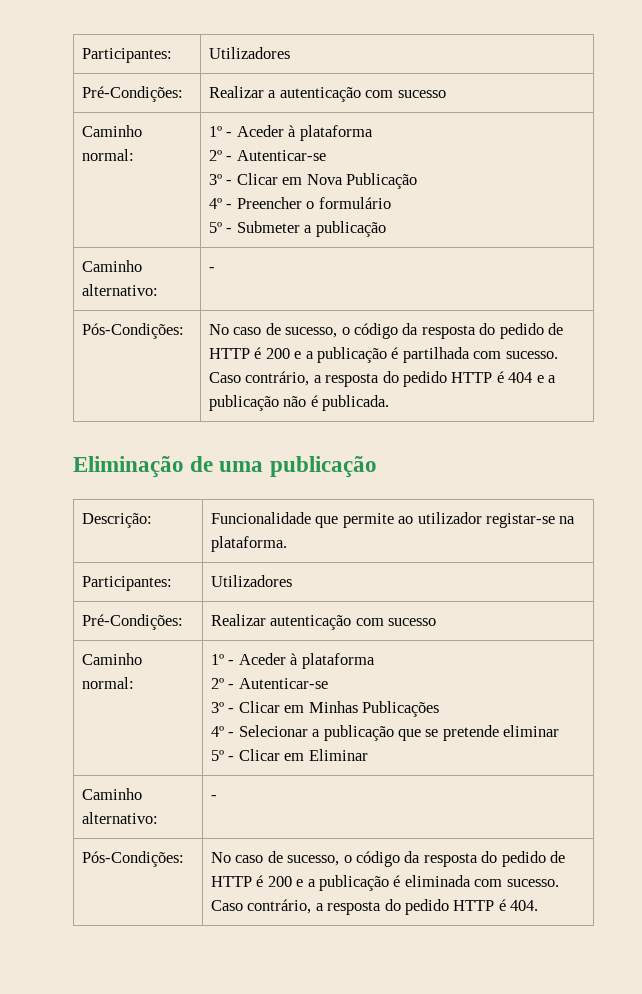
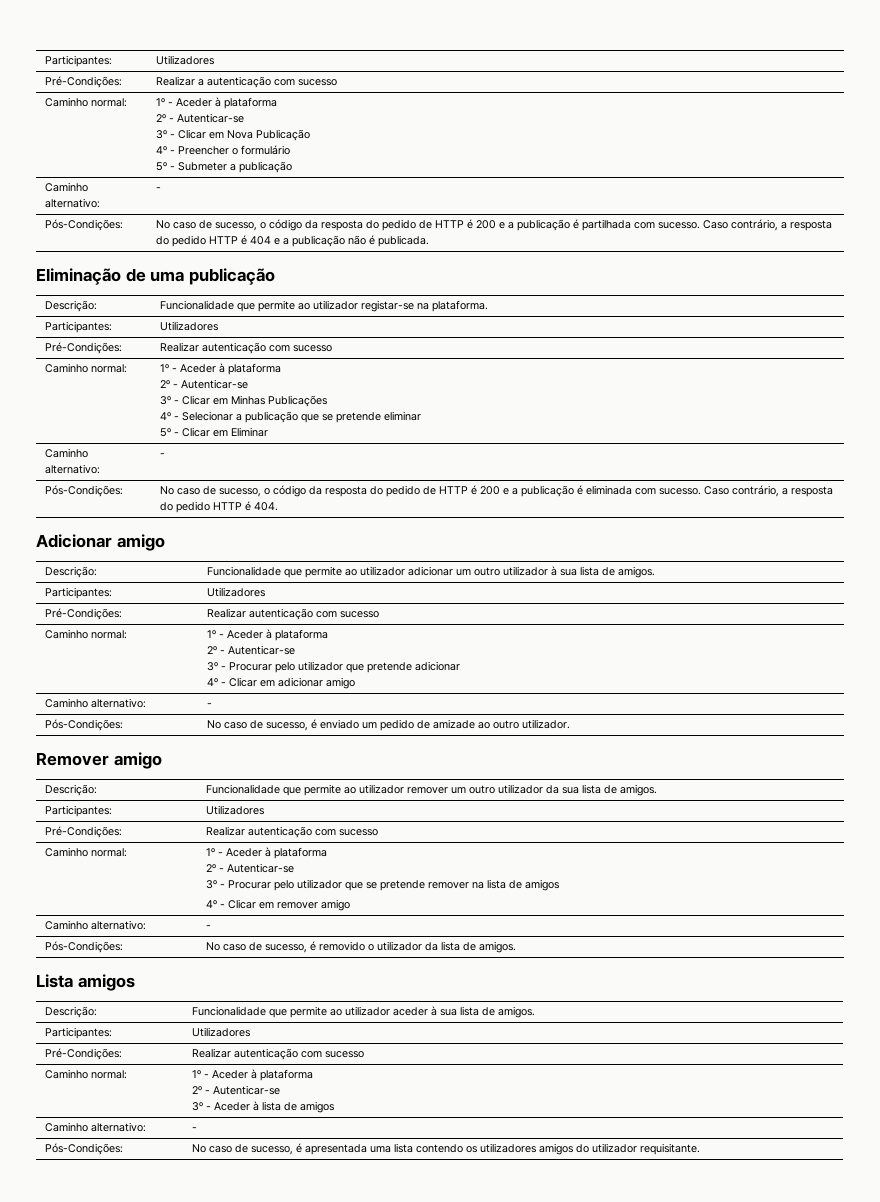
(539, 905) none -> [36,534,165,551] [44,566,97,578] [206,566,655,578] [44,587,112,599] [206,587,265,597] [44,608,122,620] [206,608,379,620] [44,629,127,639] [206,629,328,641] [206,645,295,655] [206,661,460,673] [206,677,355,689] [44,698,146,708] [206,703,212,707] [44,719,123,731] [206,719,570,731] [36,752,162,769] [44,784,97,796] [205,784,657,796] [44,805,112,817] [205,805,264,815] [44,826,122,838] [205,826,378,838] [44,847,127,857] [205,847,327,859] [205,863,294,873] [205,879,559,891] [205,899,350,911] [44,920,146,930] [205,925,211,929] [44,941,123,953] [205,941,516,953] [36,974,135,991] [44,1006,97,1018] [191,1006,535,1018] [44,1027,112,1039] [191,1027,250,1037] [44,1048,122,1060] [191,1048,364,1060] [44,1069,127,1079] [191,1069,313,1081] [191,1085,280,1095] [191,1101,334,1113] [44,1122,146,1132] [191,1127,197,1131] [44,1143,123,1155] [191,1143,700,1155] // Adicionar amigo // Descrição: | Funcionalidade que permite ao utilizador adicionar um outro utilizador à sua lista de amigos. // Participantes: | Utilizadores // Pré-Condições: | Realizar autenticação com sucesso // Caminho normal: | 1º - Aceder à plataforma // 2º - Autenticar-se // 3º - Procurar pelo utilizador que pretende adicionar // 4º - Clicar em adicionar amigo // Caminho alternativo: | - // Pós-Condições: | No caso de sucesso, é enviado um pedido de amizade ao outro utilizador. // Remover amigo // Descrição: | Funcionalidade que permite ao utilizador remover um outro utilizador da sua lista de amigos. // Participantes: | Utilizadores // Pré-Condições: | Realizar autenticação com sucesso // Caminho normal: | 1º - Aceder à plataforma // 2º - Autenticar-se // 3º - Procurar pelo utilizador que se pretende remover na lista de amigos // 4º - Clicar em remover amigo // Caminho alternativo: | - // Pós-Condições: | No caso de sucesso, é removido o utilizador da lista de amigos. // Lista amigos // Descrição: | Funcionalidade que permite ao utilizador aceder à sua lista de amigos. // Participantes: | Utilizadores // Pré-Condições: | Realizar autenticação com sucesso // Caminho normal: | 1º - Aceder à plataforma // 2º - Autenticar-se // 3º - Aceder à lista de amigos // Caminho alternativo: | - // Pós-Condições: | No caso de sucesso, é apresentada uma lista contendo os utilizadores amigos do utilizador requisitante.

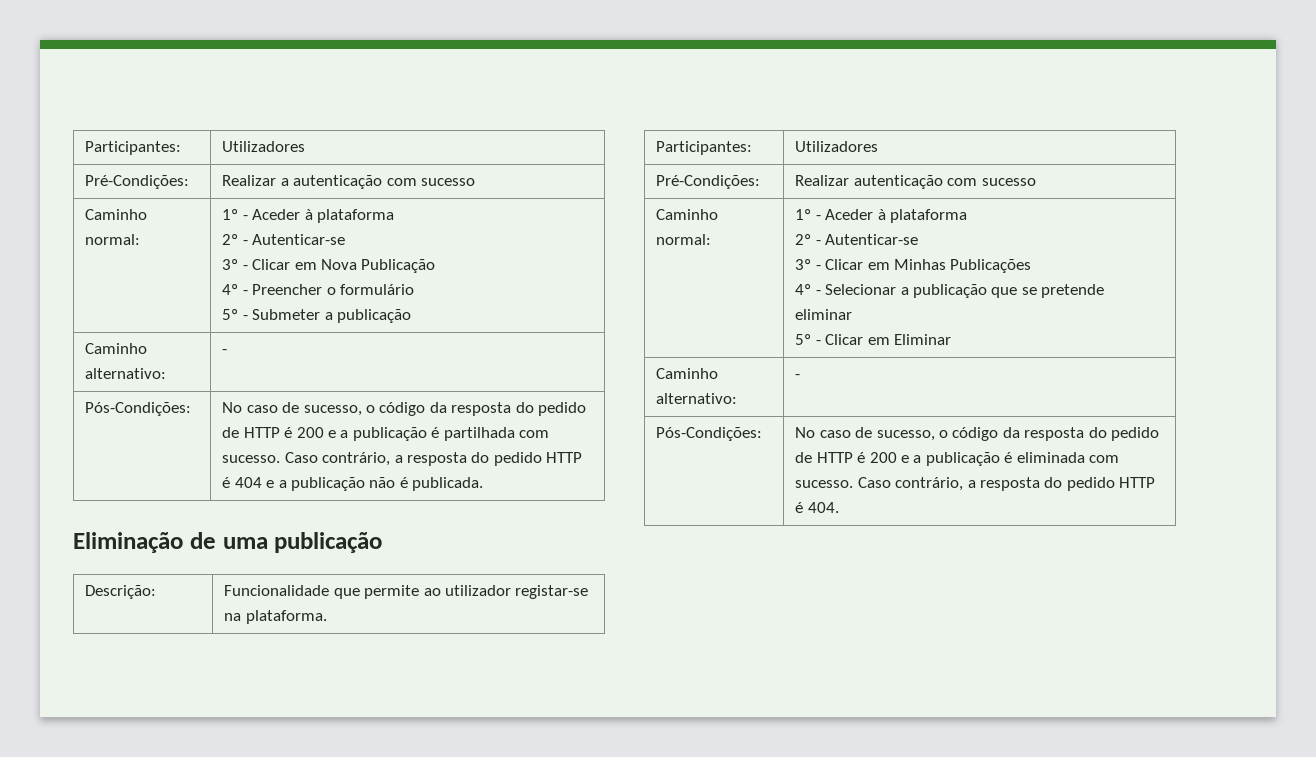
[36,534,165,551] [44,566,97,578] [206,566,655,578] [44,587,112,599] [206,587,265,597] [44,608,122,620] [206,608,379,620] [44,629,127,639] [206,629,328,641] [206,645,295,655] [206,661,460,673] [206,677,355,689] [44,698,146,708] [206,703,212,707] [44,719,123,731] [206,719,570,731] [36,752,162,769] [44,784,97,796] [205,784,657,796] [44,805,112,817] [205,805,264,815] [44,826,122,838] [205,826,378,838] [44,847,127,857] [205,847,327,859] [205,863,294,873] [205,879,559,891] [205,899,350,911] [44,920,146,930] [205,925,211,929] [44,941,123,953] [205,941,516,953] [36,974,135,991] [44,1006,97,1018] [191,1006,535,1018] [44,1027,112,1039] [191,1027,250,1037] [44,1048,122,1060] [191,1048,364,1060] [44,1069,127,1079] [191,1069,313,1081] [191,1085,280,1095] [191,1101,334,1113] [44,1122,146,1132] [191,1127,197,1131] [44,1143,123,1155] [191,1143,700,1155] // Adicionar amigo // Descrição: | Funcionalidade que permite ao utilizador adicionar um outro utilizador à sua lista de amigos. // Participantes: | Utilizadores // Pré-Condições: | Realizar autenticação com sucesso // Caminho normal: | 1º - Aceder à plataforma // 2º - Autenticar-se // 3º - Procurar pelo utilizador que pretende adicionar // 4º - Clicar em adicionar amigo // Caminho alternativo: | - // Pós-Condições: | No caso de sucesso, é enviado um pedido de amizade ao outro utilizador. // Remover amigo // Descrição: | Funcionalidade que permite ao utilizador remover um outro utilizador da sua lista de amigos. // Participantes: | Utilizadores // Pré-Condições: | Realizar autenticação com sucesso // Caminho normal: | 1º - Aceder à plataforma // 2º - Autenticar-se // 3º - Procurar pelo utilizador que se pretende remover na lista de amigos // 4º - Clicar em remover amigo // Caminho alternativo: | - // Pós-Condições: | No caso de sucesso, é removido o utilizador da lista de amigos. // Lista amigos // Descrição: | Funcionalidade que permite ao utilizador aceder à sua lista de amigos. // Participantes: | Utilizadores // Pré-Condições: | Realizar autenticação com sucesso // Caminho normal: | 1º - Aceder à plataforma // 2º - Autenticar-se // 3º - Aceder à lista de amigos // Caminho alternativo: | - // Pós-Condições: | No caso de sucesso, é apresentada uma lista contendo os utilizadores amigos do utilizador requisitante. -> (839, 507) none

